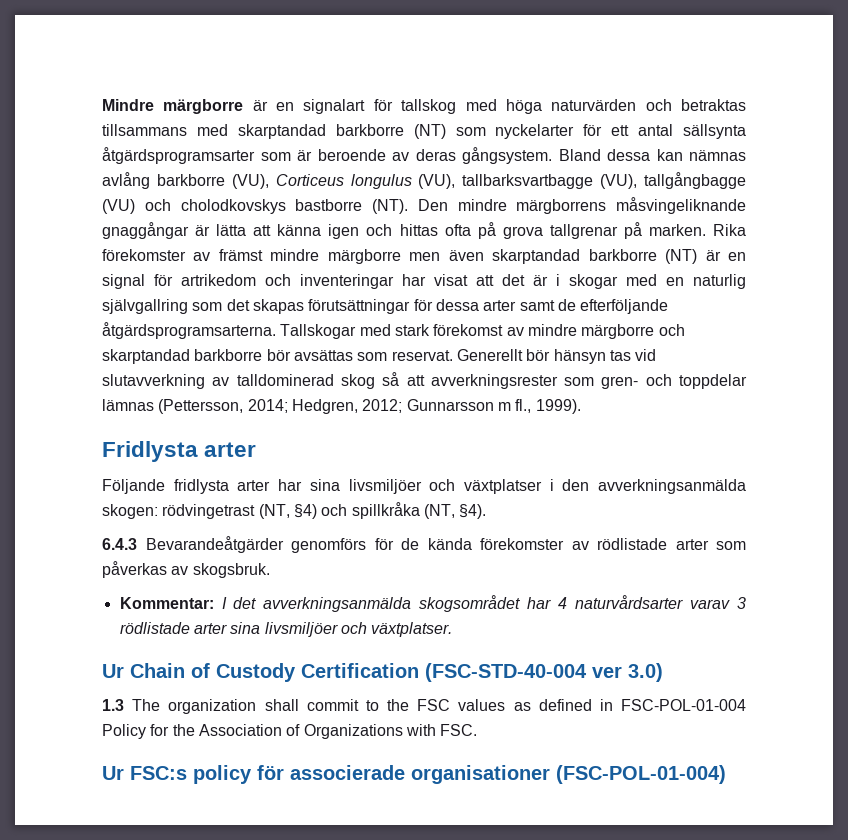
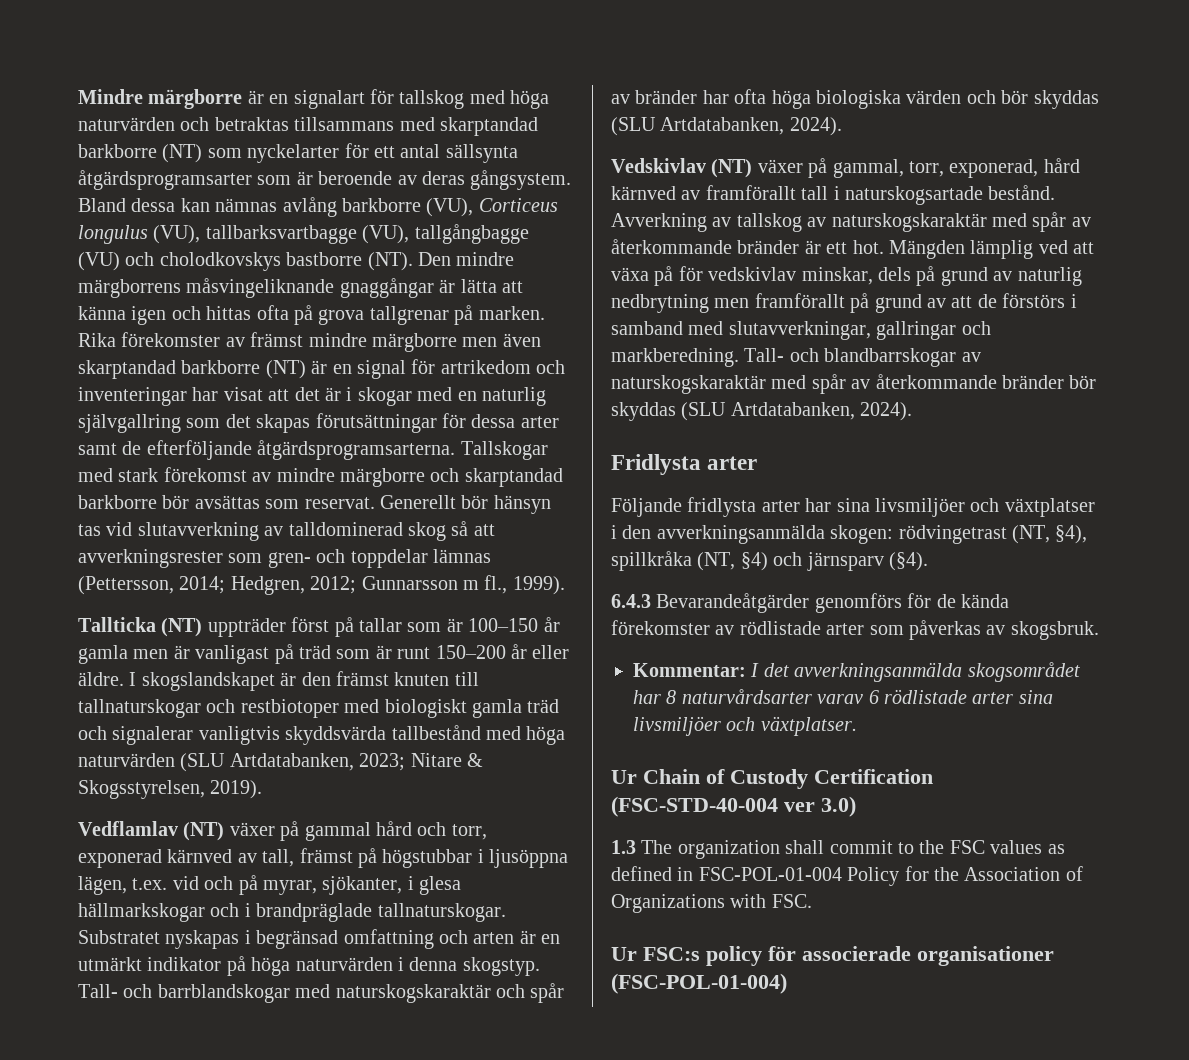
(581, 406) none -> [78,617,560,637] [78,644,570,664] [78,671,479,691] [78,699,560,718] [78,725,566,745] [78,753,483,772] [78,780,263,799] [78,821,487,841] [78,848,569,868] [78,875,462,895] [78,903,506,922] [78,929,561,949] [78,956,540,976] [78,983,565,1003] [611,89,1099,109] [611,117,842,136] [611,158,1080,178] [611,185,1056,205] [611,212,1091,232] [611,239,1095,259] [611,266,1082,286] [611,293,1077,313] [611,321,991,340] [611,348,981,367] [611,374,1097,394] [611,402,913,421] // Tallticka (NT) uppträder först på tallar som är 100–150 år gamla men är vanligast på träd som är runt 150–200 år eller äldre. I skogslandskapet är den främst knuten till tallnaturskogar och restbiotoper med biologiskt gamla träd och signalerar vanligtvis skyddsvärda tallbestånd med höga naturvärden (SLU Artdatabanken, 2023; Nitare & Skogsstyrelsen, 2019). // Vedflamlav (NT) växer på gammal hård och torr, exponerad kärnved av tall, främst på högstubbar i ljusöppna lägen, t.ex. vid och på myrar, sjökanter, i glesa hällmarkskogar och i brandpräglade tallnaturskogar. Substratet nyskapas i begränsad omfattning och arten är en utmärkt indikator på höga naturvärden i denna skogstyp. Tall- och barrblandskogar med naturskogskaraktär och spår av bränder har ofta höga biologiska värden och bör skyddas (SLU Artdatabanken, 2024). // Vedskivlav (NT) växer på gammal, torr, exponerad, hård kärnved av framförallt tall i naturskogsartade bestånd. Avverkning av tallskog av naturskogskaraktär med spår av återkommande bränder är ett hot. Mängden lämplig ved att växa på för vedskivlav minskar, dels på grund av naturlig nedbrytning men framförallt på grund av att de förstörs i samband med slutavverkningar, gallringar och markberedning. Tall- och blandbarrskogar av naturskogskaraktär med spår av återkommande bränder bör skyddas (SLU Artdatabanken, 2024).
[293,502,487,519] §4) och spillkråka (NT, §4). -> [1055,525,1088,544] [611,551,928,571] §4), spillkråka (NT, §4) och järnsparv (§4).
[558,597,568,609] 4 -> [666,690,677,704] 8
[736,597,746,609] 3 -> [868,690,879,704] 6

